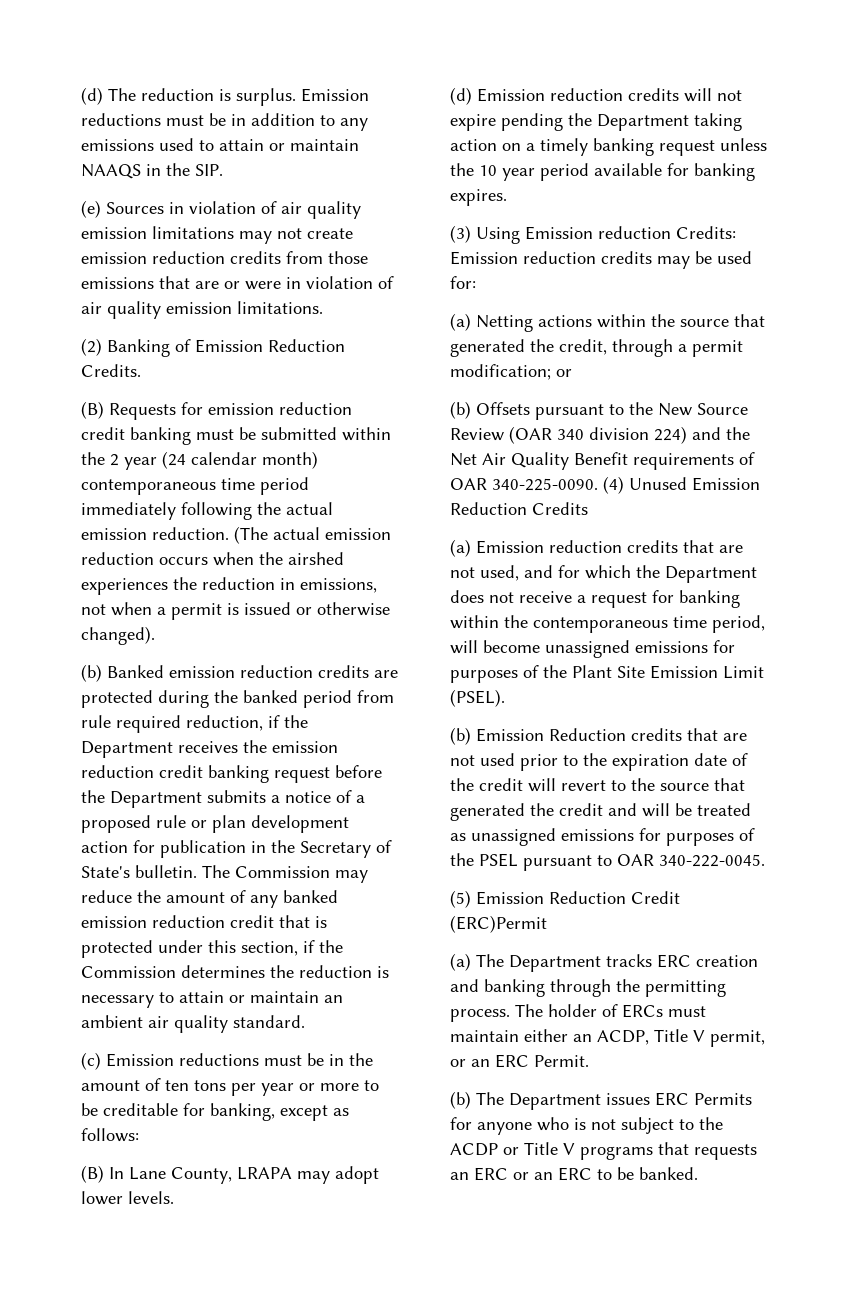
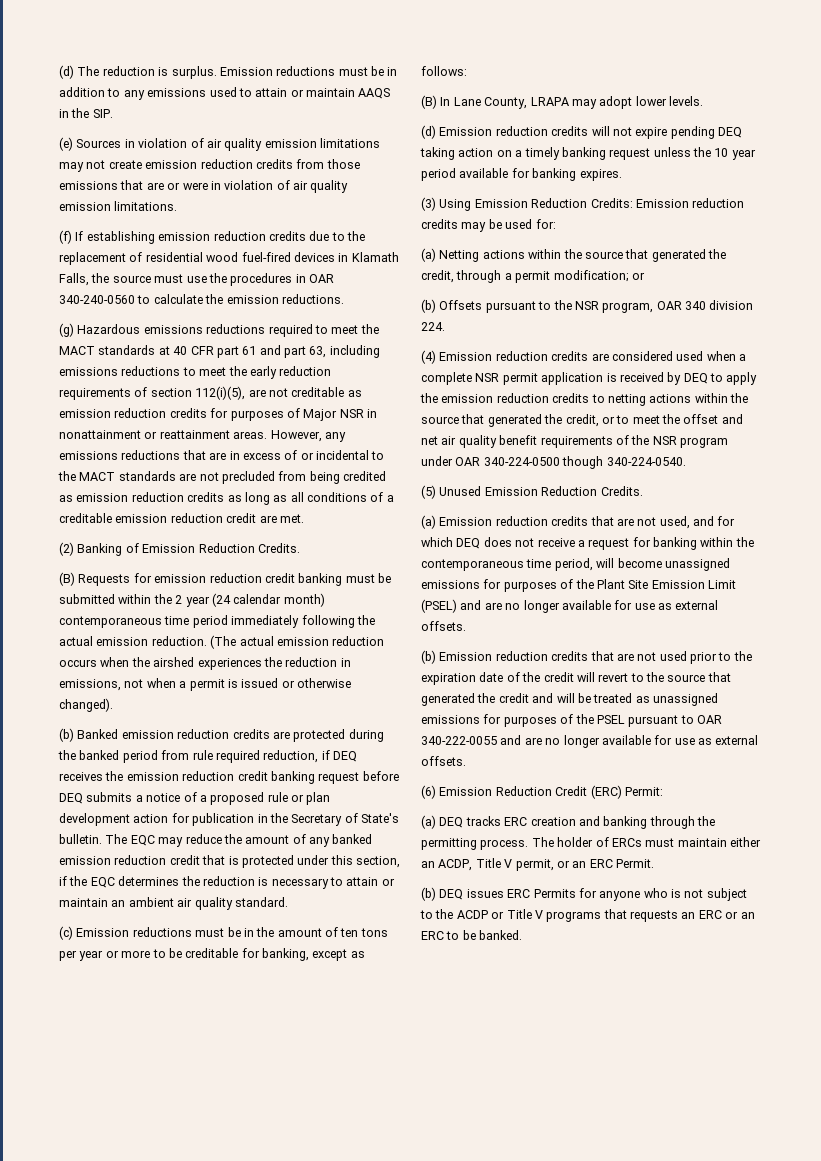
[81,164,141,179] NAAQS -> [358,88,391,99] AAQS
(323, 307) none -> [59,230,365,244] [59,252,399,265] [59,273,334,286] [59,294,344,304] [59,323,379,337] [59,345,380,358] [59,366,332,379] [59,386,362,400] [59,408,377,421] [59,430,346,442] [59,450,385,460] [58,471,386,484] [59,492,394,505] [59,513,304,523] // (f) If establishing emission reduction credits due to the replacement of residential wood fuel-fired devices in Klamath Falls, the source must use the procedures in OAR 340-240-0560 to calculate the emission reductions. // (g) Hazardous emissions reductions required to meet the MACT standards at 40 CFR part 61 and part 63, including emissions reductions to meet the early reduction requirements of section 112(i)(5), are not creditable as emission reduction credits for purposes of Major NSR in nonattainment or reattainment areas. However, any emissions reductions that are in excess of or incidental to the MACT standards are not precluded from being credited as emission reduction credits as long as all conditions of a creditable emission reduction credit are met.
[284,715,308,728] [81,741,173,758] the Department -> [333,751,357,762] DEQ
[81,790,202,808] the Department -> [59,793,83,804] DEQ
[235,866,330,878] Commission -> [130,835,155,846] EQC
[81,966,176,978] Commission -> [90,877,115,888] EQC
[568,113,689,131] the Department -> [718,127,742,138] DEQ
[598,226,671,239] reduction -> [531,198,588,208] Reduction
[658,403,748,416] [450,426,750,444] [450,452,755,470] [450,476,624,494] New Source Review (OAR 340 division 224) and the Net Air Quality Benefit requirements of OAR 340-225-0090. (4) -> [574,300,754,313] [421,322,445,331] [421,350,746,364] [421,372,758,385] [420,393,748,406] [421,414,743,427] [421,435,728,448] [421,456,686,469] [421,485,436,499] NSR program, OAR 340 division 224. // (4) Emission reduction credits are considered used when a complete NSR permit application is received by DEQ to apply the emission reduction credits to netting actions within the source that generated the credit, or to meet the offset and net air quality benefit requirements of the NSR program under OAR 340-224-0500 though 340-224-0540. // (5)
[532,502,588,515] Credits -> [600,486,643,496] Credits.
[636,565,757,583] the Department -> [456,538,481,549] DEQ
[450,689,505,707] (PSEL). -> [421,599,719,613] [421,621,466,631] (PSEL) and are no longer available for use as external offsets.
[549,728,626,741] Reduction -> [495,651,548,661] reduction
[659,854,765,867] [450,890,471,908] 340-222-0045. // (5) -> [421,735,759,748] [421,756,466,766] [421,785,436,799] 340-222-0055 and are no longer available for use as external offsets. // (6)
[450,915,547,933] [450,953,601,972] (ERC)Permit // (a) The Department -> [590,785,663,799] [421,815,464,829] (ERC) Permit: // (a) DEQ
[476,1092,601,1110] The Department -> [439,889,464,900] DEQ

